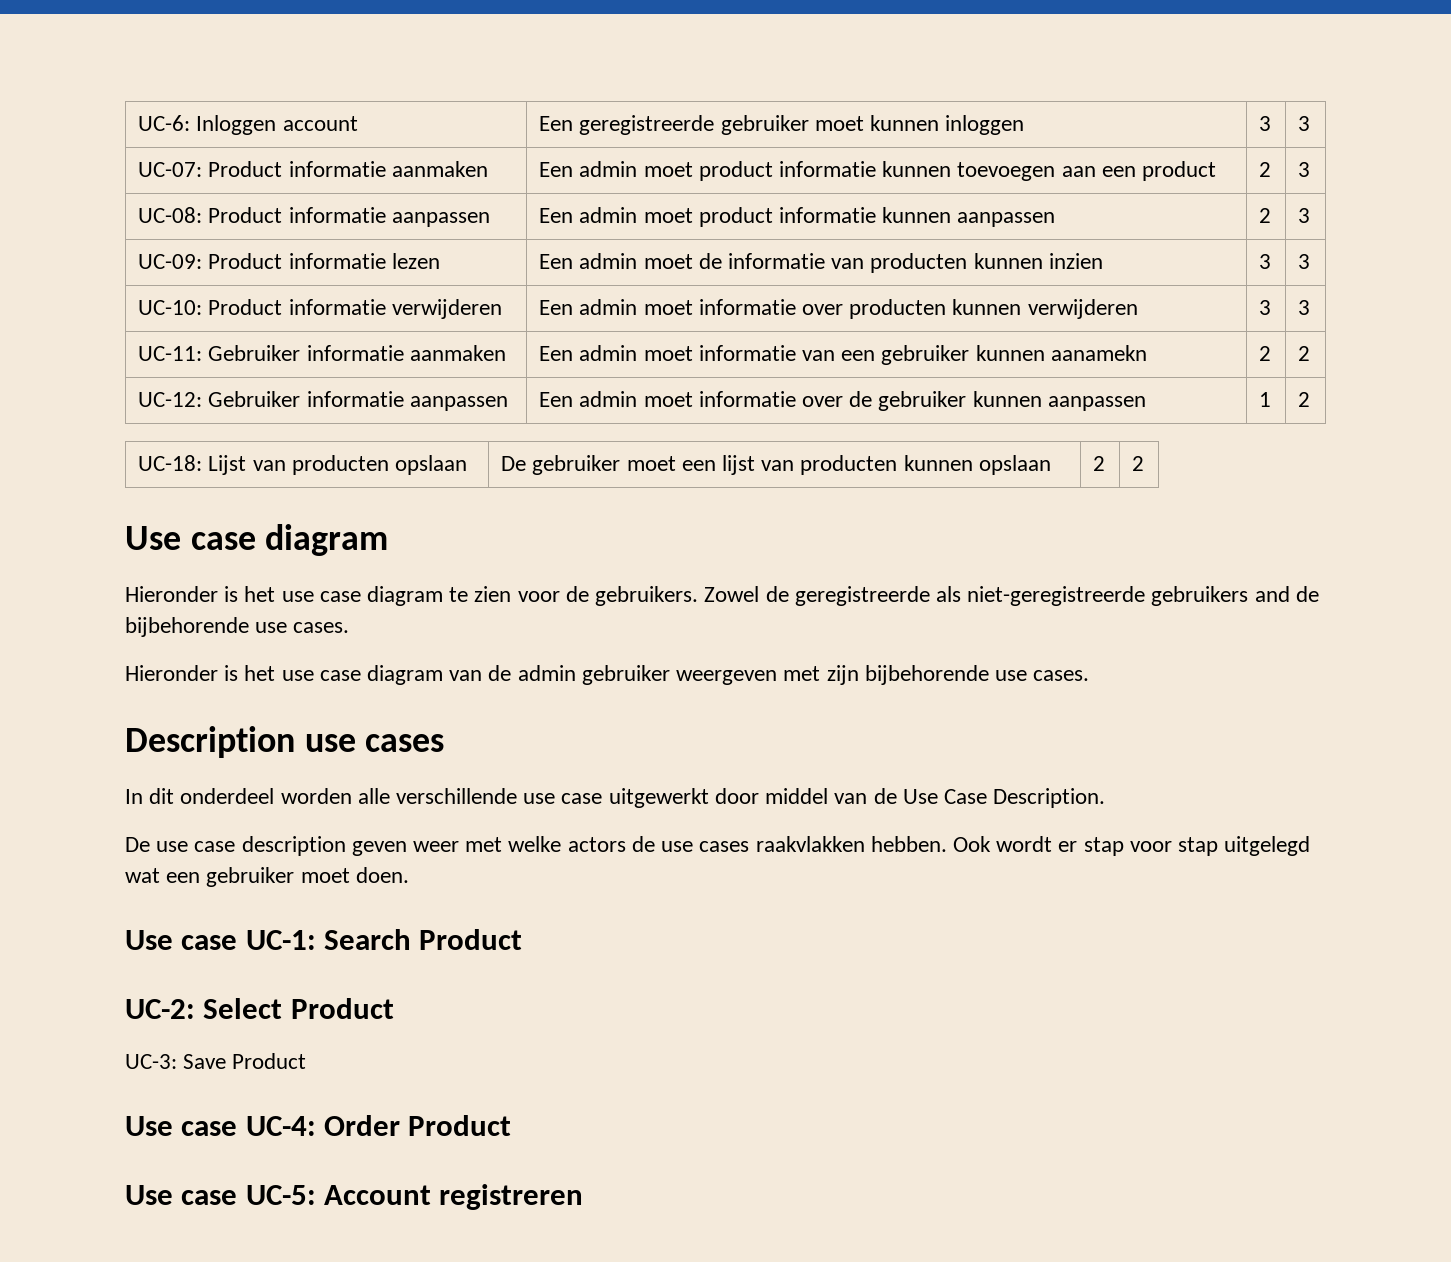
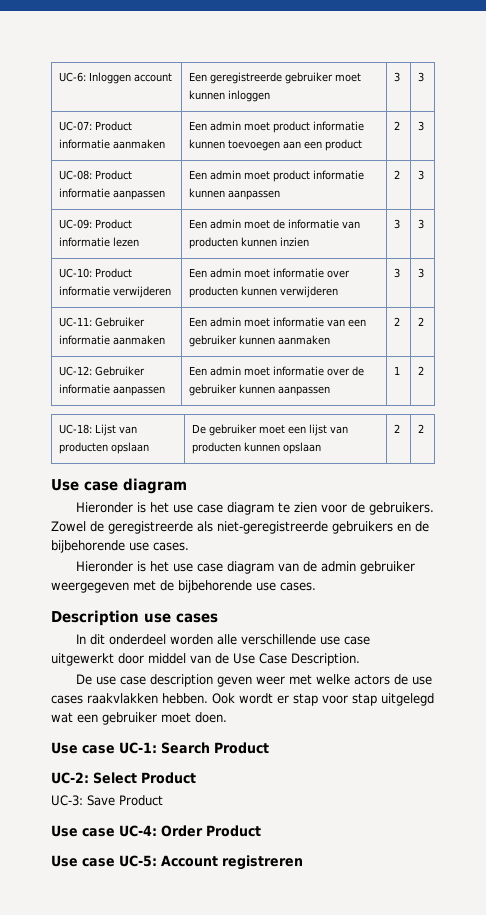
[1050,345,1147,361] aanamekn -> [278,335,331,345] aanmaken
[1254,586,1290,602] and -> [397,523,411,532] en
[676,665,859,685] weergeven met zijn -> [51,580,174,593] weergegeven met de

